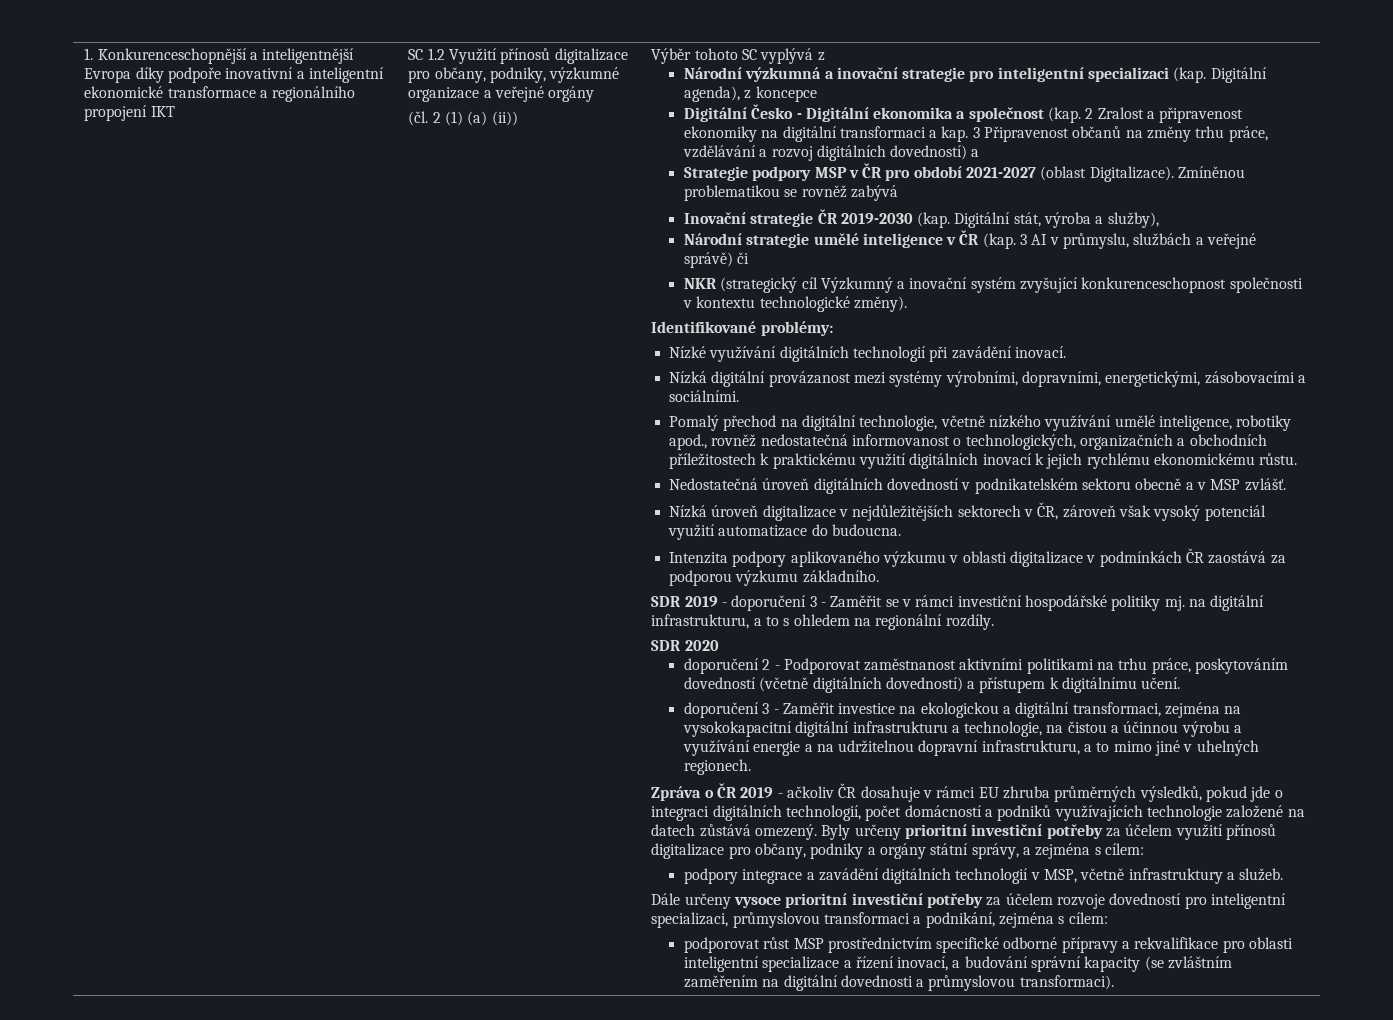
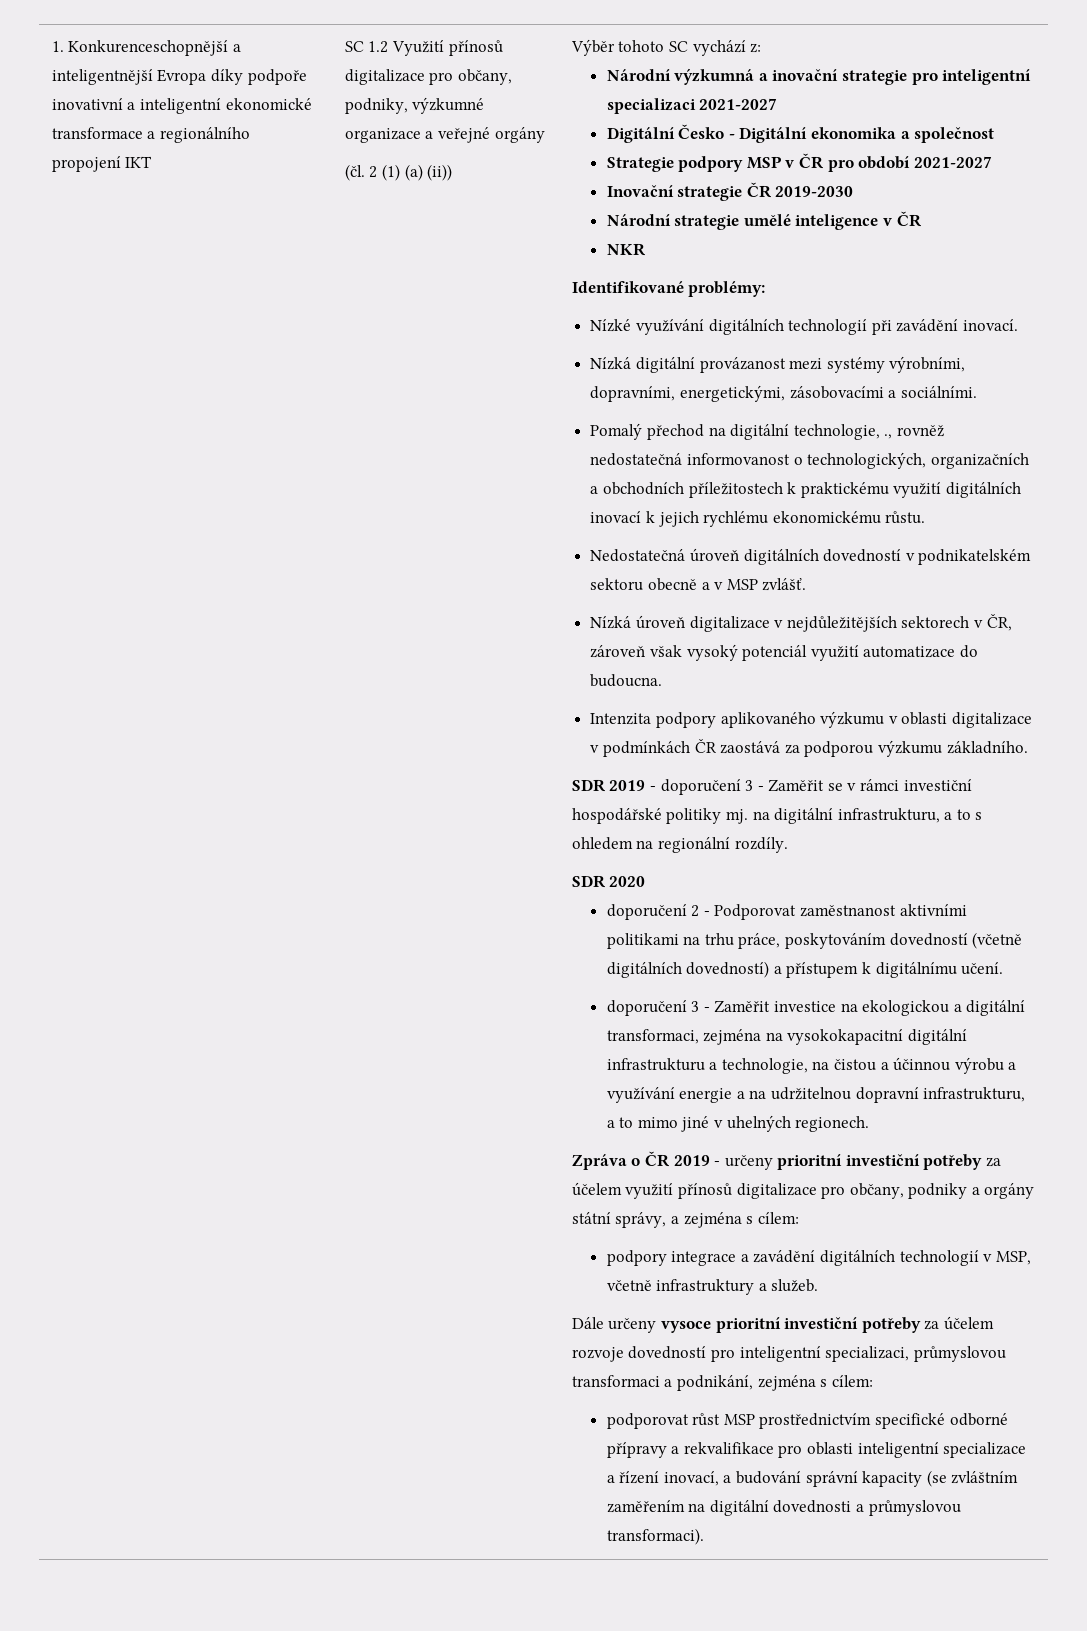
[760,48,825,64] vyplývá z -> [692,40,762,56] vychází z:
[1173,67,1267,83] [683,86,817,102] (kap. Digitální agenda), z koncepce -> [699,98,778,110] 2021-2027
[1048,107,1244,123] [683,126,1268,142] [682,145,980,161] (kap. 2 Zralost a připravenost ekonomiky na digitální transformaci a kap. 3 Připravenost občanů na změny trhu práce, vzdělávání a rozvoj digitálních dovedností) a -> (995, 135) none
[1040,166,1246,182] [683,185,898,201] [683,209,1159,228] (oblast Digitalizace). Zmíněnou problematikou se rovněž zabývá // Inovační strategie ČR 2019-2030 (kap. Digitální stát, výroba a služby), -> [606,182,854,201] // Inovační strategie ČR 2019-2030
[982,233,1257,249] [683,252,750,268] [683,277,1303,293] [682,296,907,312] (kap. 3 AI v průmyslu, službách a veřejné správě) či // NKR (strategický cíl Výzkumný a inovační systém zvyšující konkurenceschopnost společnosti v kontextu technologické změny). -> [606,243,646,256] // NKR
[940,415,1292,431] [669,434,708,450] včetně nízkého využívání umělé inteligence, robotiky apod., -> [884,434,893,439] .,
[787,783,1283,802] [651,805,1305,821] [651,824,851,840] ačkoliv ČR dosahuje v rámci EU zhruba průměrných výsledků, pokud jde o integraci digitálních technologií, počet domácností a podniků využívajících technologie založené na datech zůstává omezený. Byly -> (721, 1163) none

